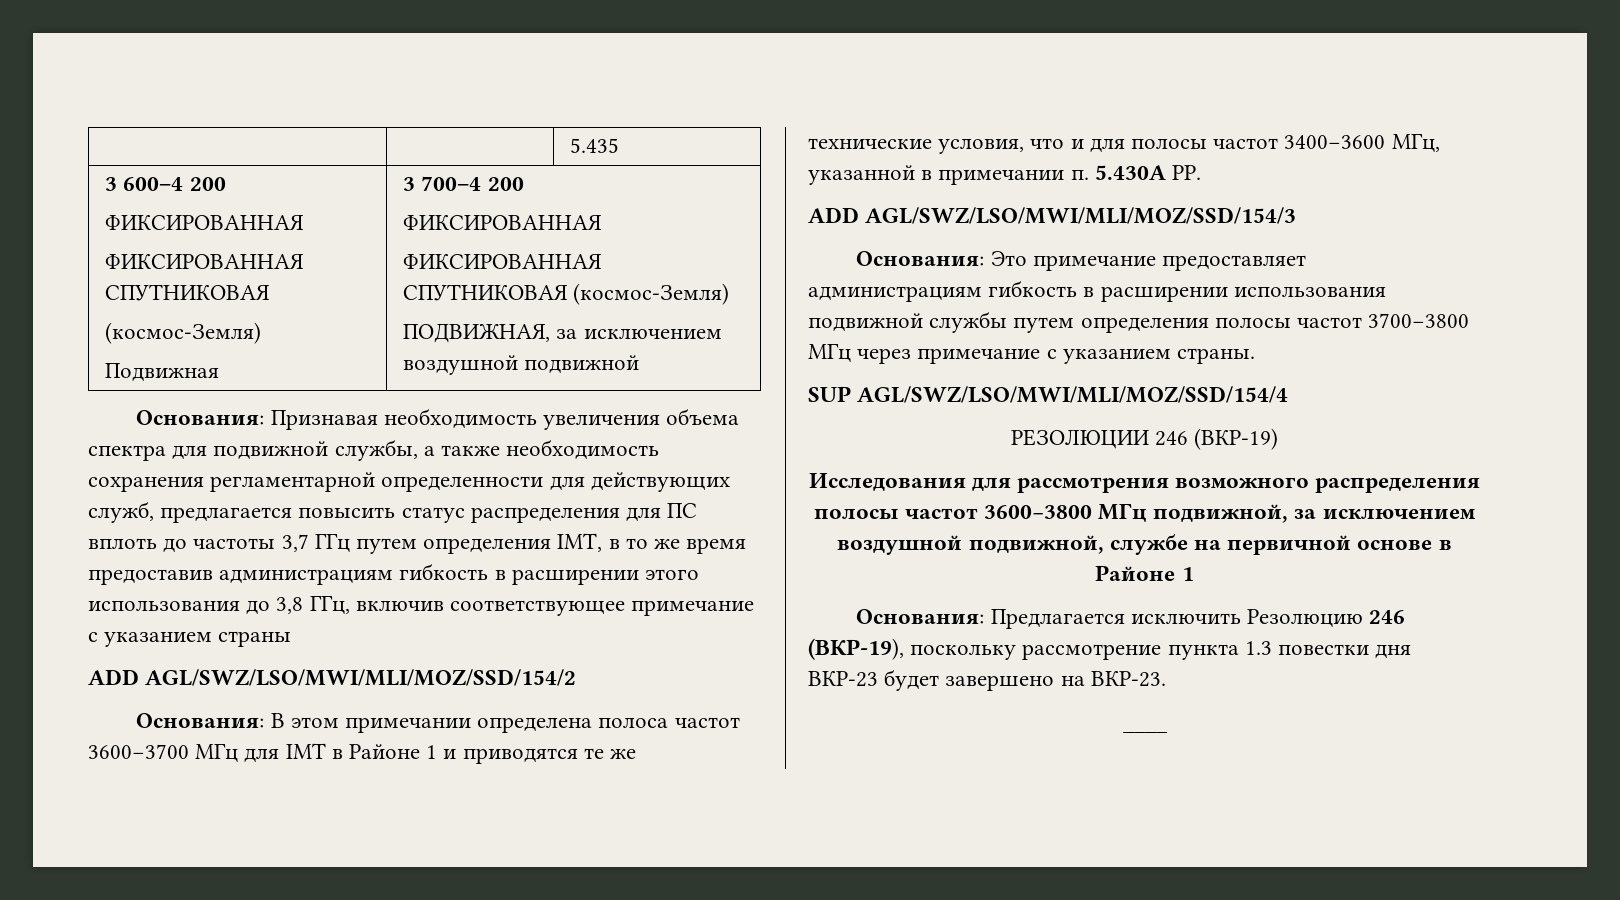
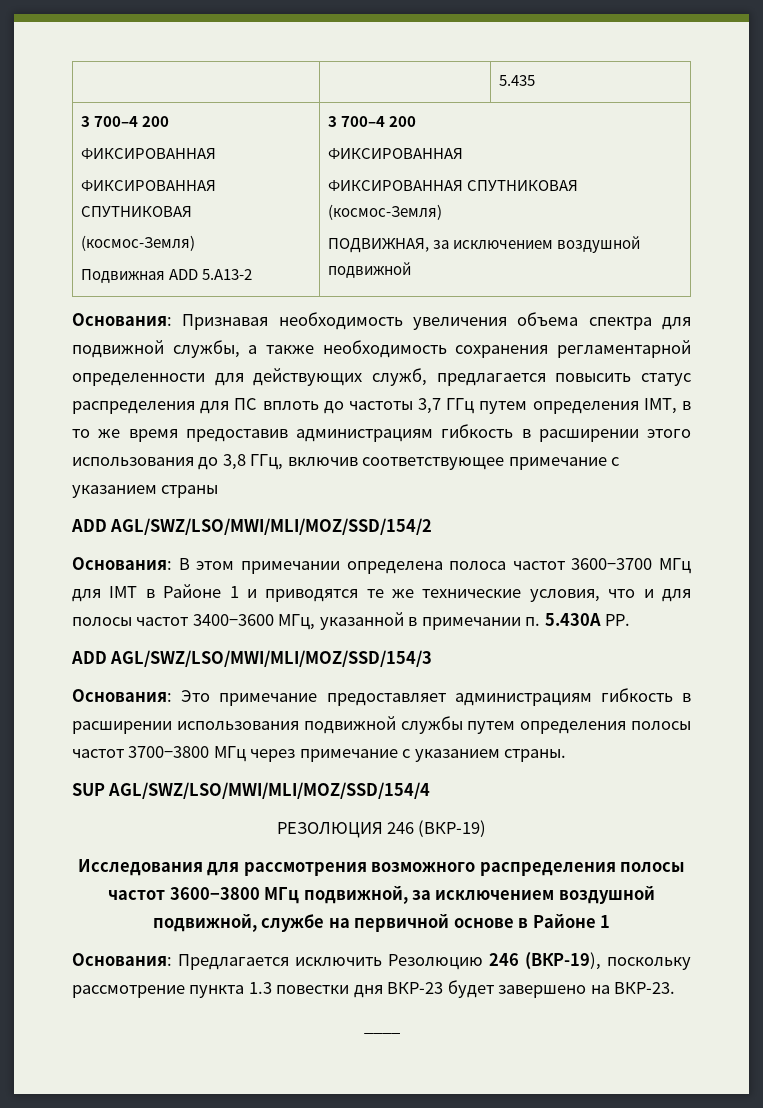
[123,177,184,191] 600–4 -> [93,116,138,127] 700–4
(220, 372) none -> [168,269,252,280] ADD 5.A13-2
[1010,429,1149,449] РЕЗОЛЮЦИИ -> [276,822,383,838] РЕЗОЛЮЦИЯ

